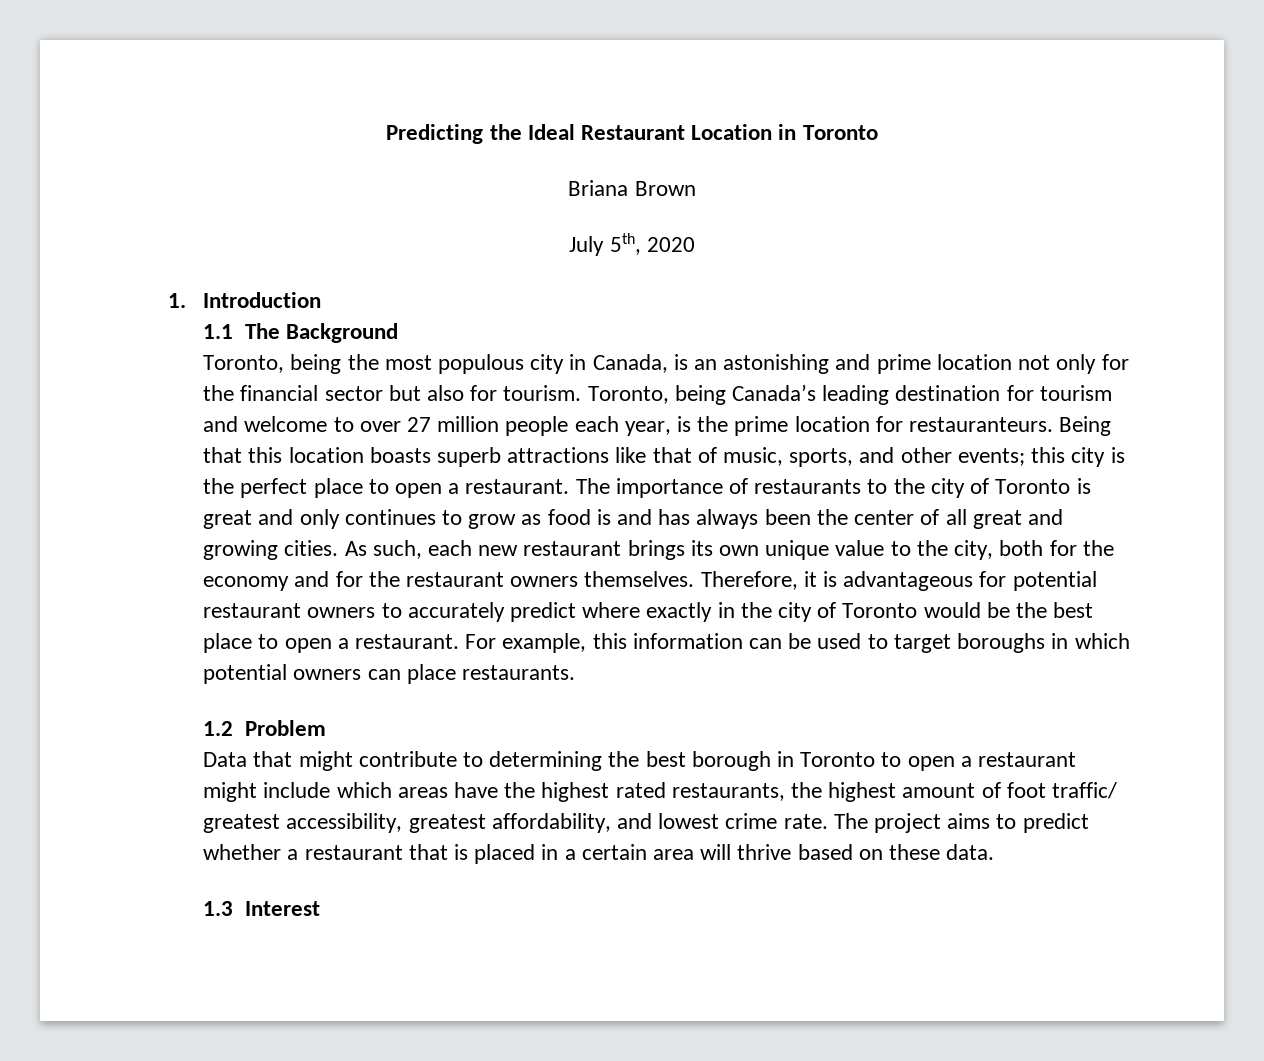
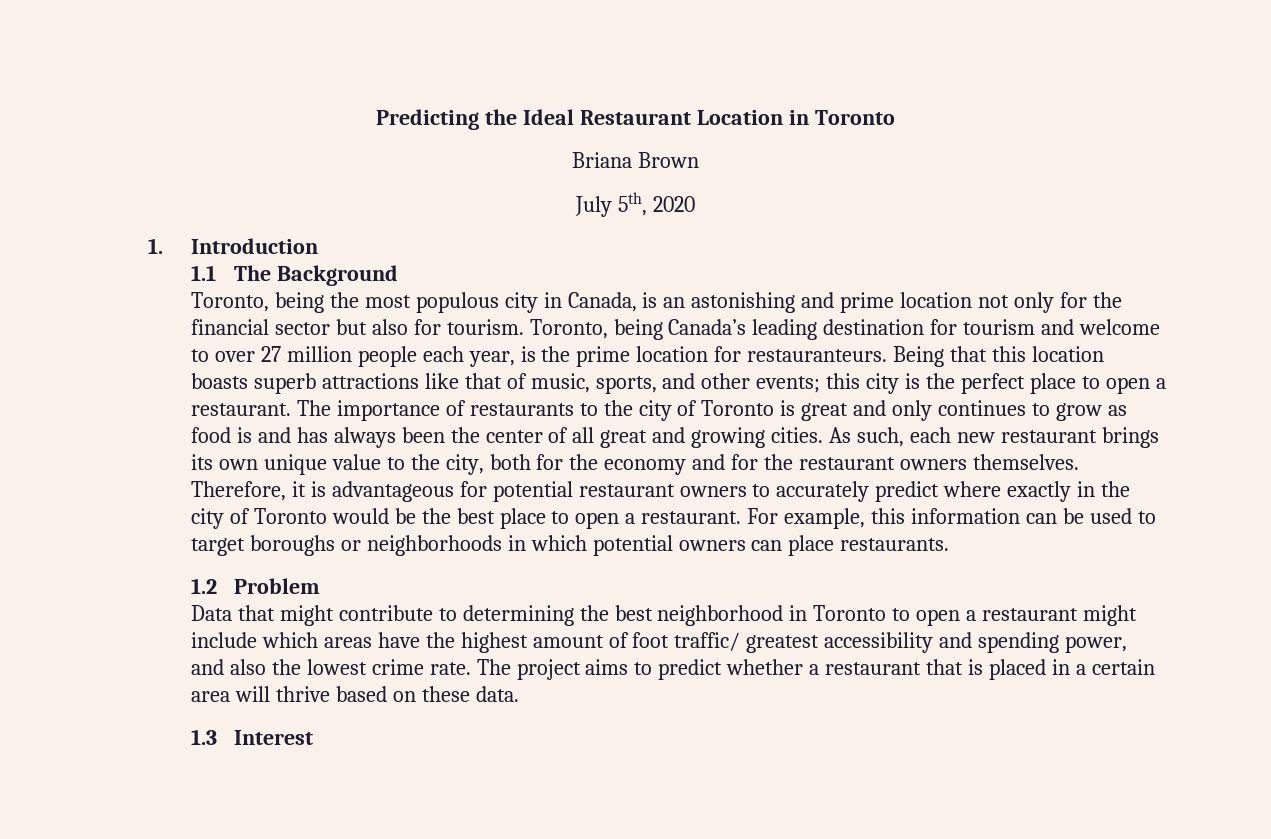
(1046, 643) none -> [340,535,502,556] or neighborhoods
[691,751,771,771] borough -> [657,605,784,626] neighborhood
[615,782,897,802] rated restaurants, the highest -> (528, 642) none
[286,813,652,833] accessibility, greatest affordability, and -> [824,632,1128,653] [190,659,301,675] accessibility and spending power, and also the

